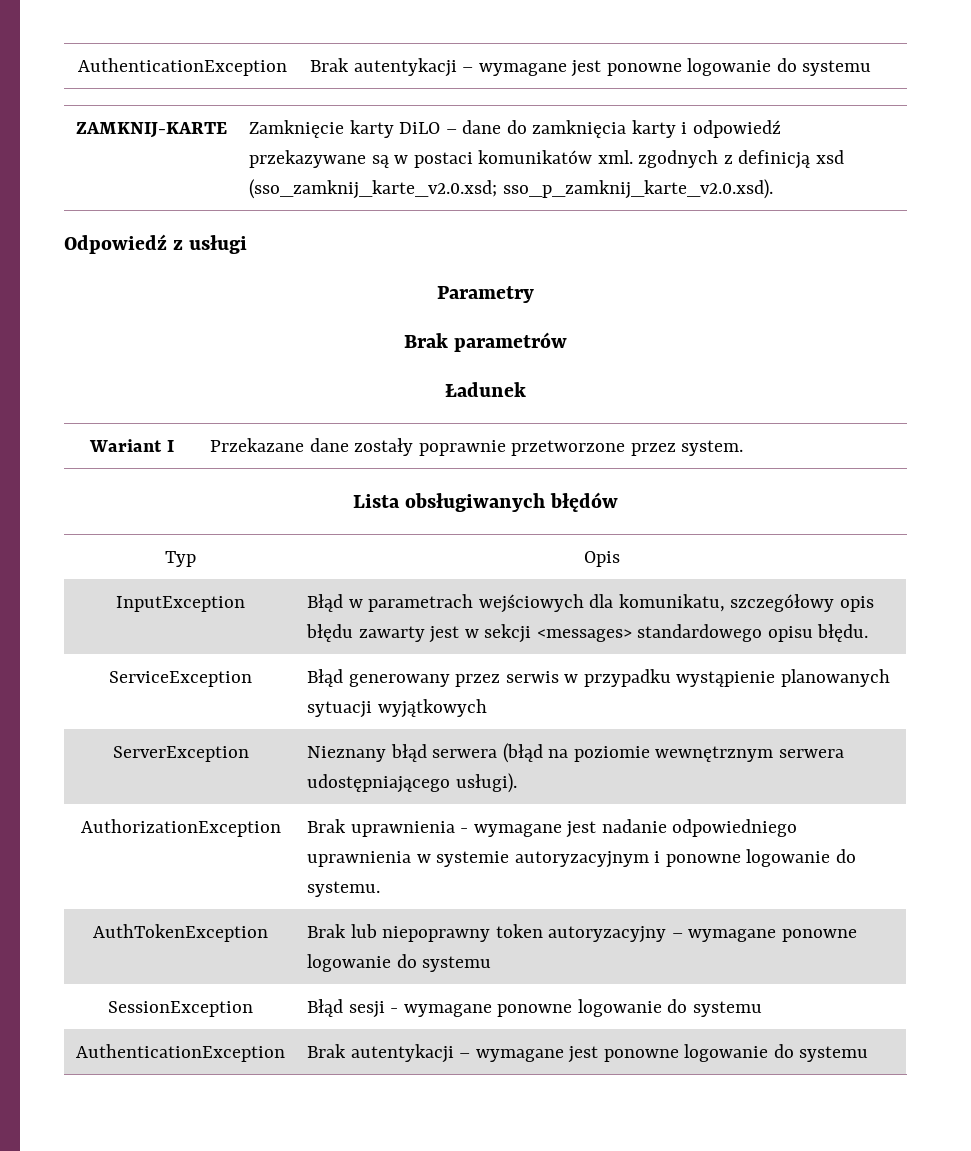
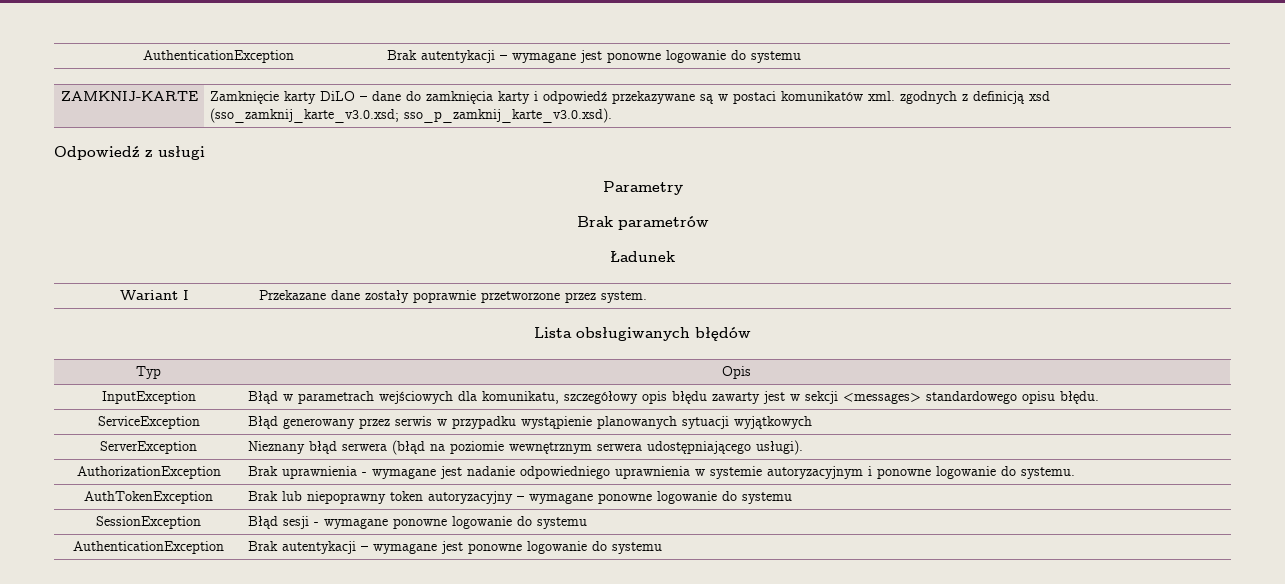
[249,179,773,199] (sso_zamknij_karte_v2.0.xsd; sso_p_zamknij_karte_v2.0.xsd). -> [210,108,613,123] (sso_zamknij_karte_v3.0.xsd; sso_p_zamknij_karte_v3.0.xsd).

